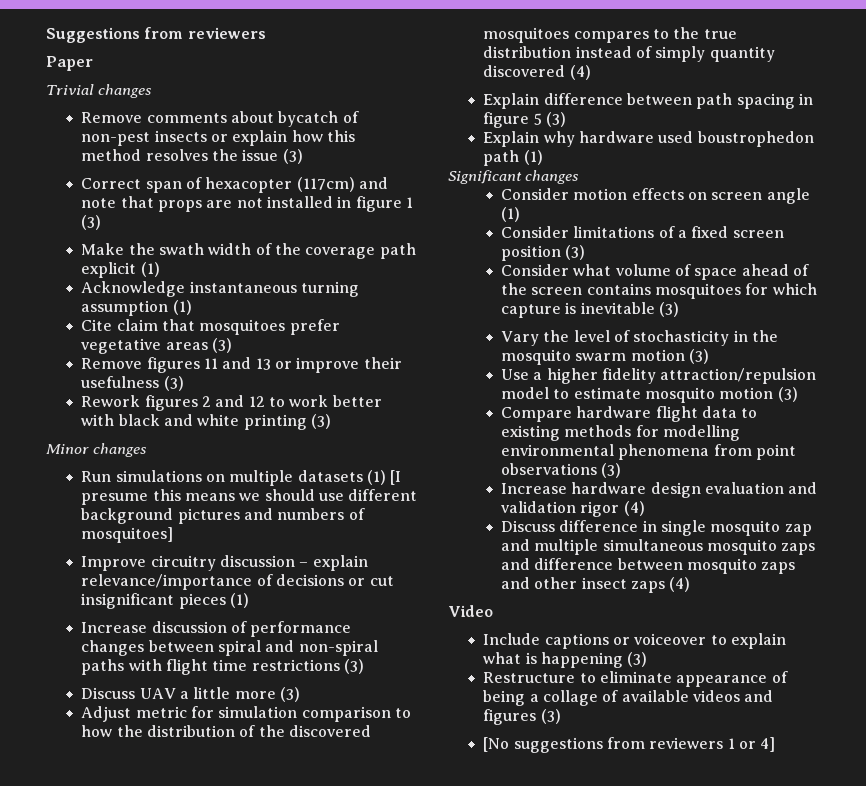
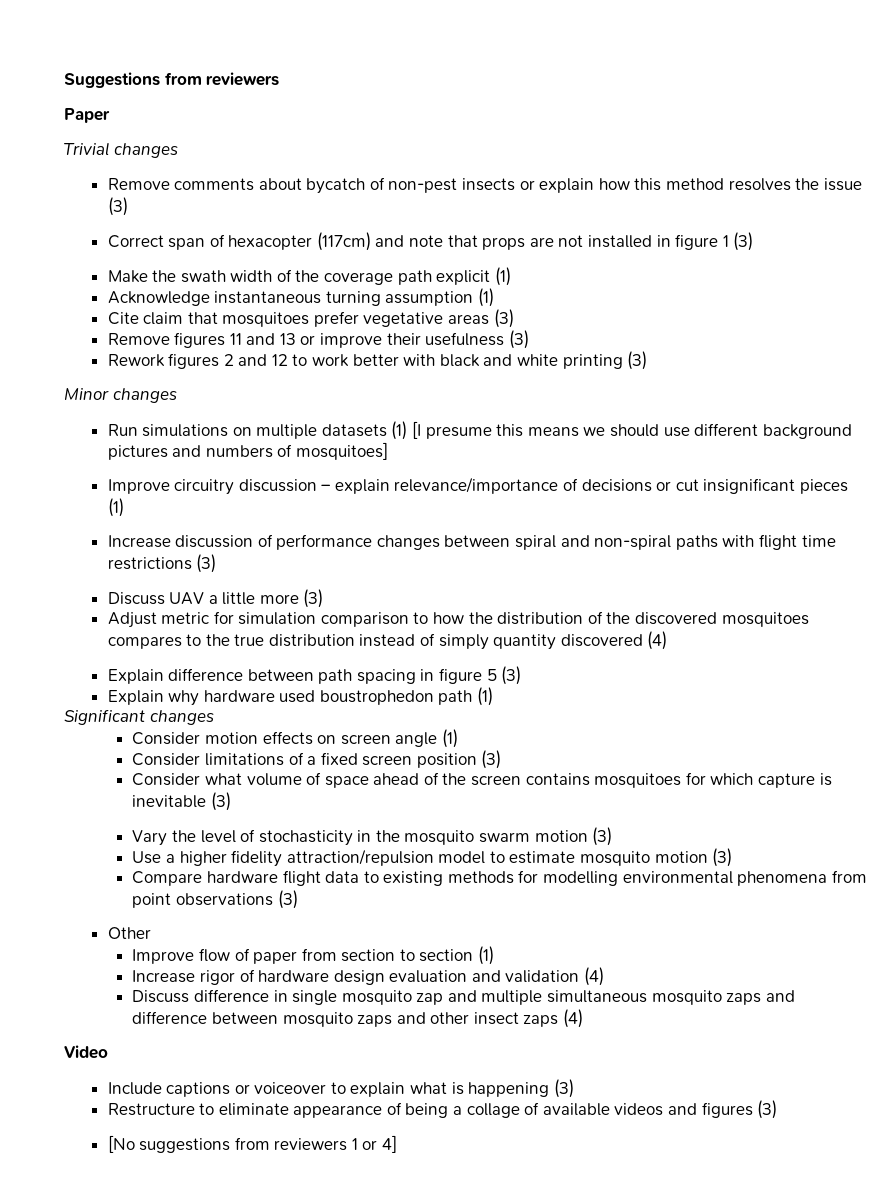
[500,483,567,494] // Increase -> [107,927,151,939] [132,946,495,965] [132,969,255,985] // Other // Improve flow of paper from section to section (1) // Increase rigor of
[580,501,620,517] rigor -> (580, 976) none

